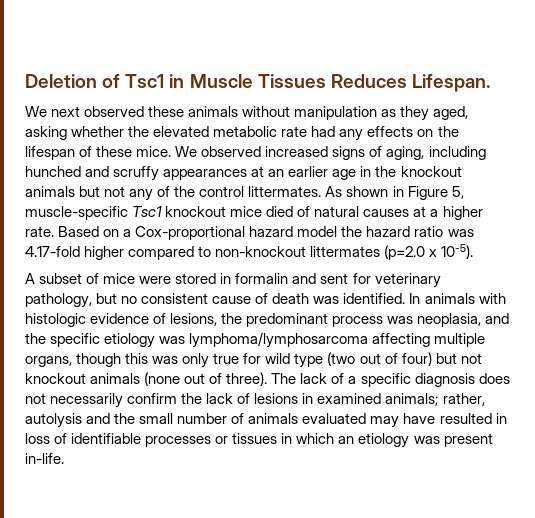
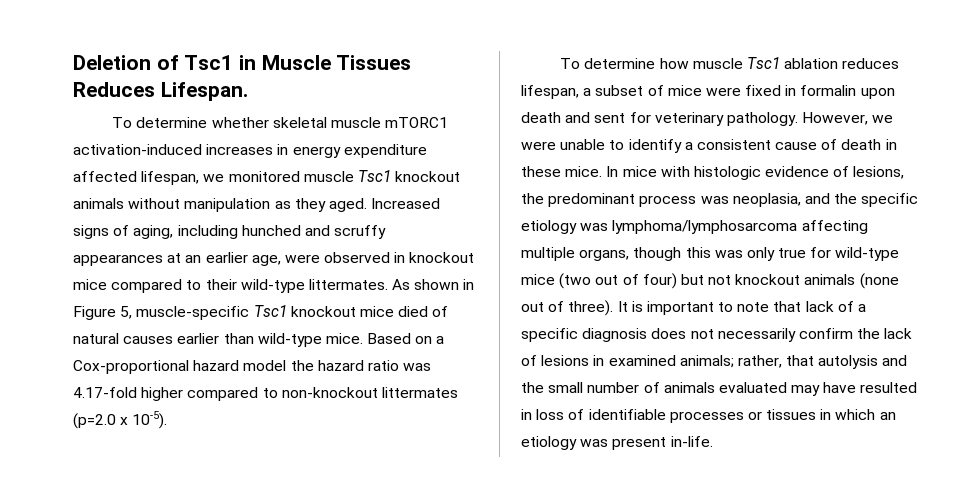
[25,106,185,117] We next observed these -> [112,117,449,128] [73,144,427,158] [73,170,461,185] To determine whether skeletal muscle mTORC1 activation-induced increases in energy expenditure affected lifespan, we monitored muscle Tsc1 knockout
[433,106,469,120] [25,126,459,141] [25,146,329,160] aged, asking whether the elevated metabolic rate had any effects on the lifespan of these mice. We observed increased -> [328,198,441,212] aged. Increased
[332,166,462,180] [25,186,245,201] age in the knockout animals but not any of the control -> [251,252,475,266] [73,279,305,293] age, were observed in knockout mice compared to their wild-type
[413,206,483,220] [25,226,54,237] at a higher rate. -> [177,333,363,347] earlier than wild-type mice.
[25,273,35,284] A -> [560,57,900,69] [521,85,592,99] To determine how muscle Tsc1 ablation reduces lifespan, a
[175,273,217,284] stored -> [745,85,782,96] fixed
(289, 278) none -> [860,88,895,99] [521,112,561,123] upon death
[25,293,475,308] pathology, but no consistent cause of death was identified. In animals -> [726,112,894,126] [521,139,897,153] [521,166,657,177] pathology. However, we were unable to identify a consistent cause of death in these mice. In mice
[265,353,324,368] wild type -> [835,247,900,261] [521,274,555,285] wild-type mice
[271,373,297,384] The -> [617,301,802,315] It is important to note that
(485, 399) none -> [786,355,815,366] that

